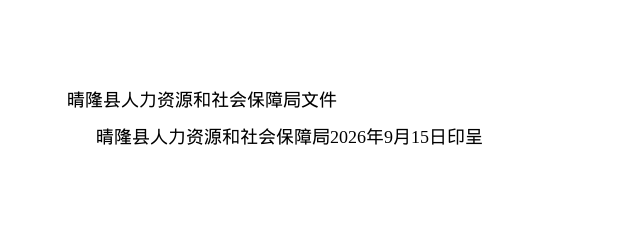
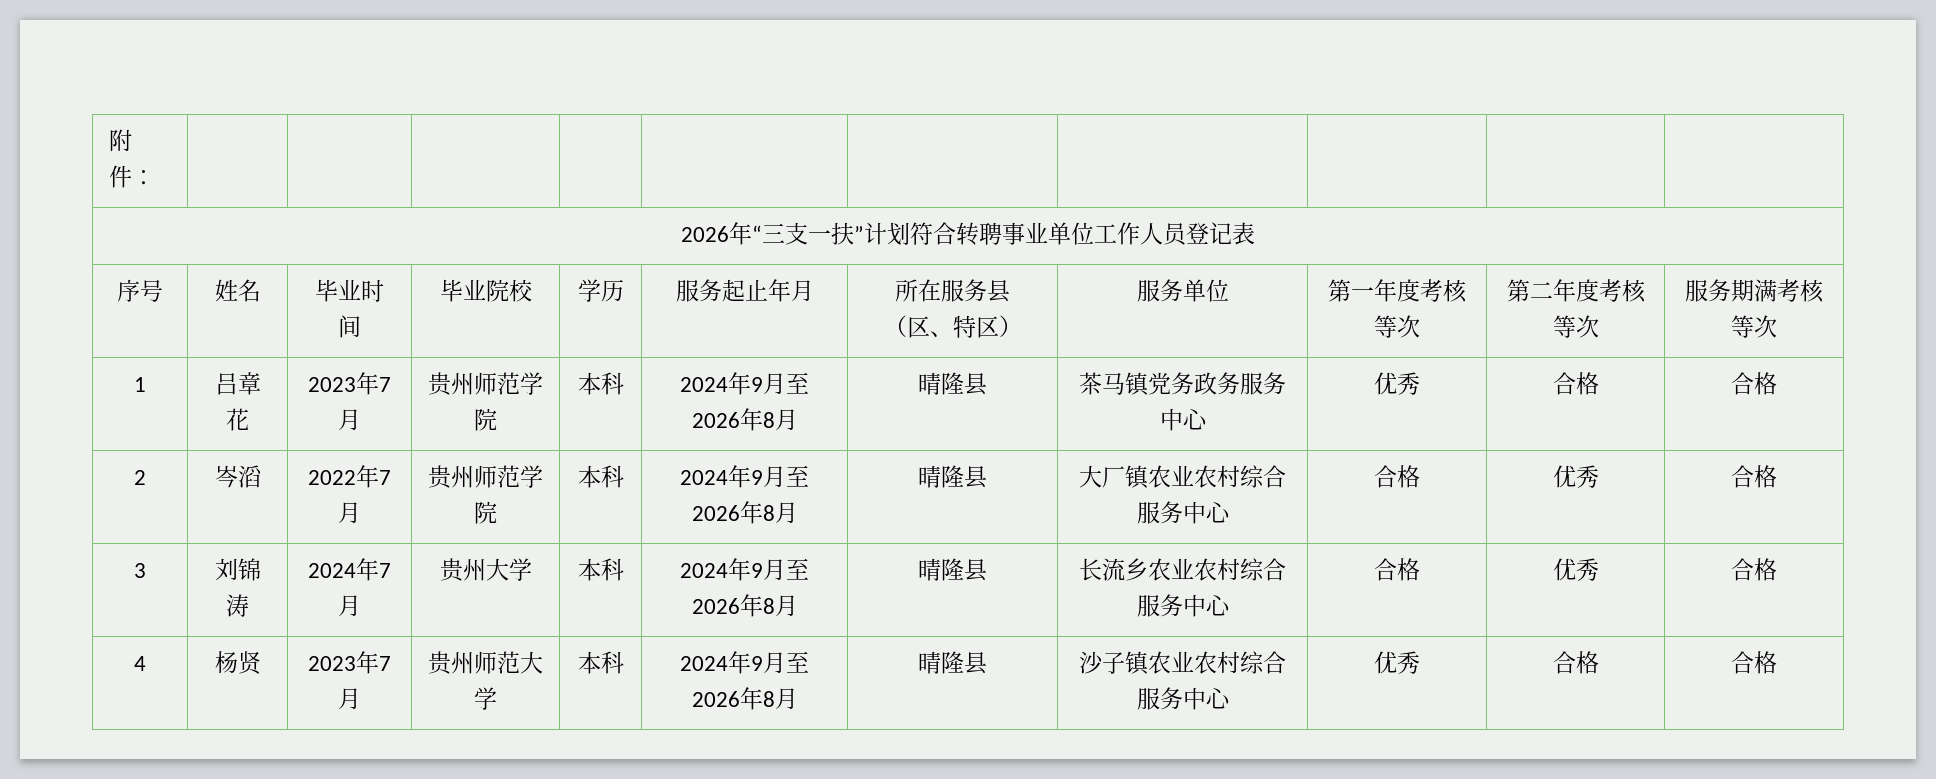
[67,91,337,108] [95,128,483,145] 晴隆县人力资源和社会保障局文件 // 晴隆县人力资源和社会保障局2026年9月15日印呈 -> [108,129,132,152] [108,165,155,188] [681,222,1255,246] [117,279,163,302] [214,279,261,302] [315,279,384,302] [338,315,361,338] [439,279,533,302] [577,279,624,302] [675,279,814,302] [895,279,1010,303] [883,315,1022,338] [1136,279,1229,302] [1328,279,1467,303] [1374,315,1420,338] [1506,279,1646,303] [1552,315,1599,338] [1685,279,1824,303] [1731,315,1777,338] [134,377,146,392] [214,372,261,395] [226,408,249,431] [308,372,391,395] [338,409,361,430] [428,372,543,396] [474,408,497,431] [577,372,624,395] [680,372,810,395] [691,408,798,431] [918,372,987,396] [1079,372,1286,396] [1159,408,1208,431] [1374,372,1420,395] [1552,372,1599,395] [1731,372,1777,395] [134,470,146,485] [214,465,262,488] [308,465,391,488] [338,502,361,523] [428,465,543,489] [474,501,497,524] [577,465,624,488] [680,465,810,488] [691,501,798,524] [918,465,987,489] [1079,465,1286,489] [1136,501,1231,524] [1374,465,1420,488] [1552,465,1599,488] [1731,465,1777,488] [134,563,146,578] [214,558,261,581] [226,594,249,617] [308,558,391,581] [338,595,361,616] [439,558,532,582] [577,558,624,581] [680,558,810,581] [691,594,798,617] [918,558,987,582] [1079,558,1286,581] [1136,594,1231,617] [1374,558,1420,581] [1552,558,1599,581] [1731,558,1777,581] [134,656,146,671] [214,651,262,675] [308,651,391,674] [338,688,361,709] [428,651,543,675] [474,687,497,710] [577,651,624,674] [680,651,810,674] [691,687,798,710] [918,651,987,675] [1079,651,1286,675] [1136,687,1231,710] [1374,651,1420,674] [1552,651,1599,674] [1731,651,1777,674] 附件： | | | | | | | | | | // 2026年“三支一扶”计划符合转聘事业单位工作人员登记表 // 序号 | 姓名 | 毕业时间 | 毕业院校 | 学历 | 服务起止年月 | 所在服务县（区、特区） | 服务单位 | 第一年度考核等次 | 第二年度考核等次 | 服务期满考核等次 // 1 | 吕章花 | 2023年7月 | 贵州师范学院 | 本科 | 2024年9月至2026年8月 | 晴隆县 | 茶马镇党务政务服务中心 | 优秀 | 合格 | 合格 // 2 | 岑滔 | 2022年7月 | 贵州师范学院 | 本科 | 2024年9月至2026年8月 | 晴隆县 | 大厂镇农业农村综合服务中心 | 合格 | 优秀 | 合格 // 3 | 刘锦涛 | 2024年7月 | 贵州大学 | 本科 | 2024年9月至2026年8月 | 晴隆县 | 长流乡农业农村综合服务中心 | 合格 | 优秀 | 合格 // 4 | 杨贤 | 2023年7月 | 贵州师范大学 | 本科 | 2024年9月至2026年8月 | 晴隆县 | 沙子镇农业农村综合服务中心 | 优秀 | 合格 | 合格

